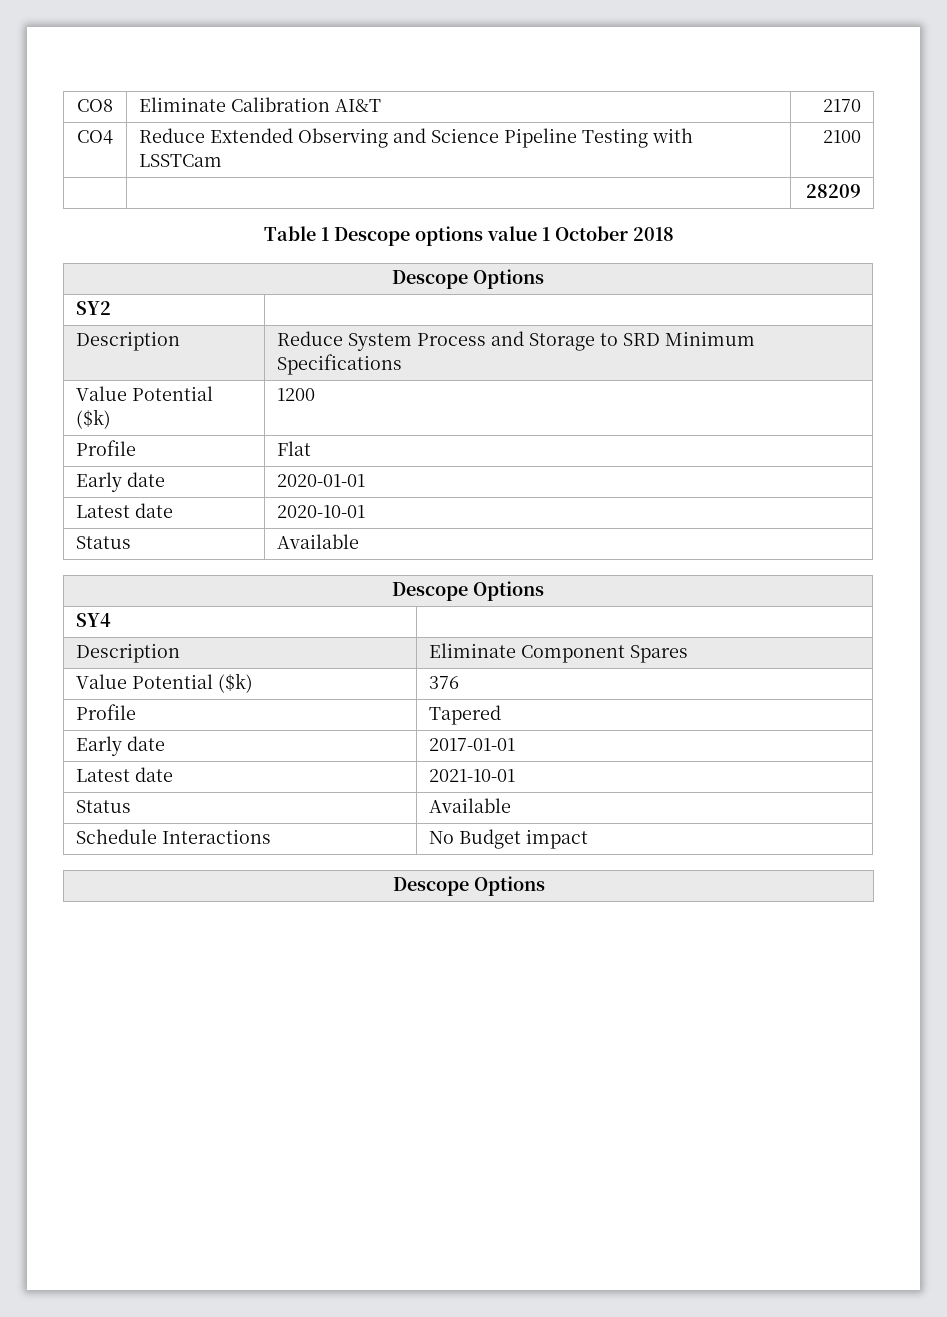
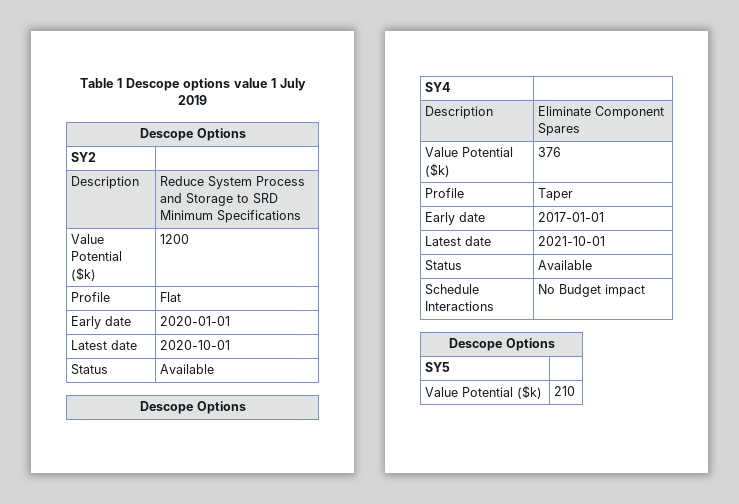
[77,99,113,112] [139,97,382,112] [822,99,861,112] [77,130,113,144] [139,128,694,148] [139,154,223,167] [822,130,861,143] [805,184,861,198] CO8 | Eliminate Calibration AI&T | 2170 // CO4 | Reduce Extended Observing and Science Pipeline Testing with LSSTCam | 2100 // | | 28209 // -> (79, 83) none
[554,226,674,241] October 2018 -> [279,78,306,91] [178,95,207,105] July 2019
[429,705,502,725] Tapered -> [538,188,574,201] Taper
(545, 886) none -> [425,362,451,372] [425,385,543,399] [554,386,576,396] // SY5 | // Value Potential ($k) | 210

